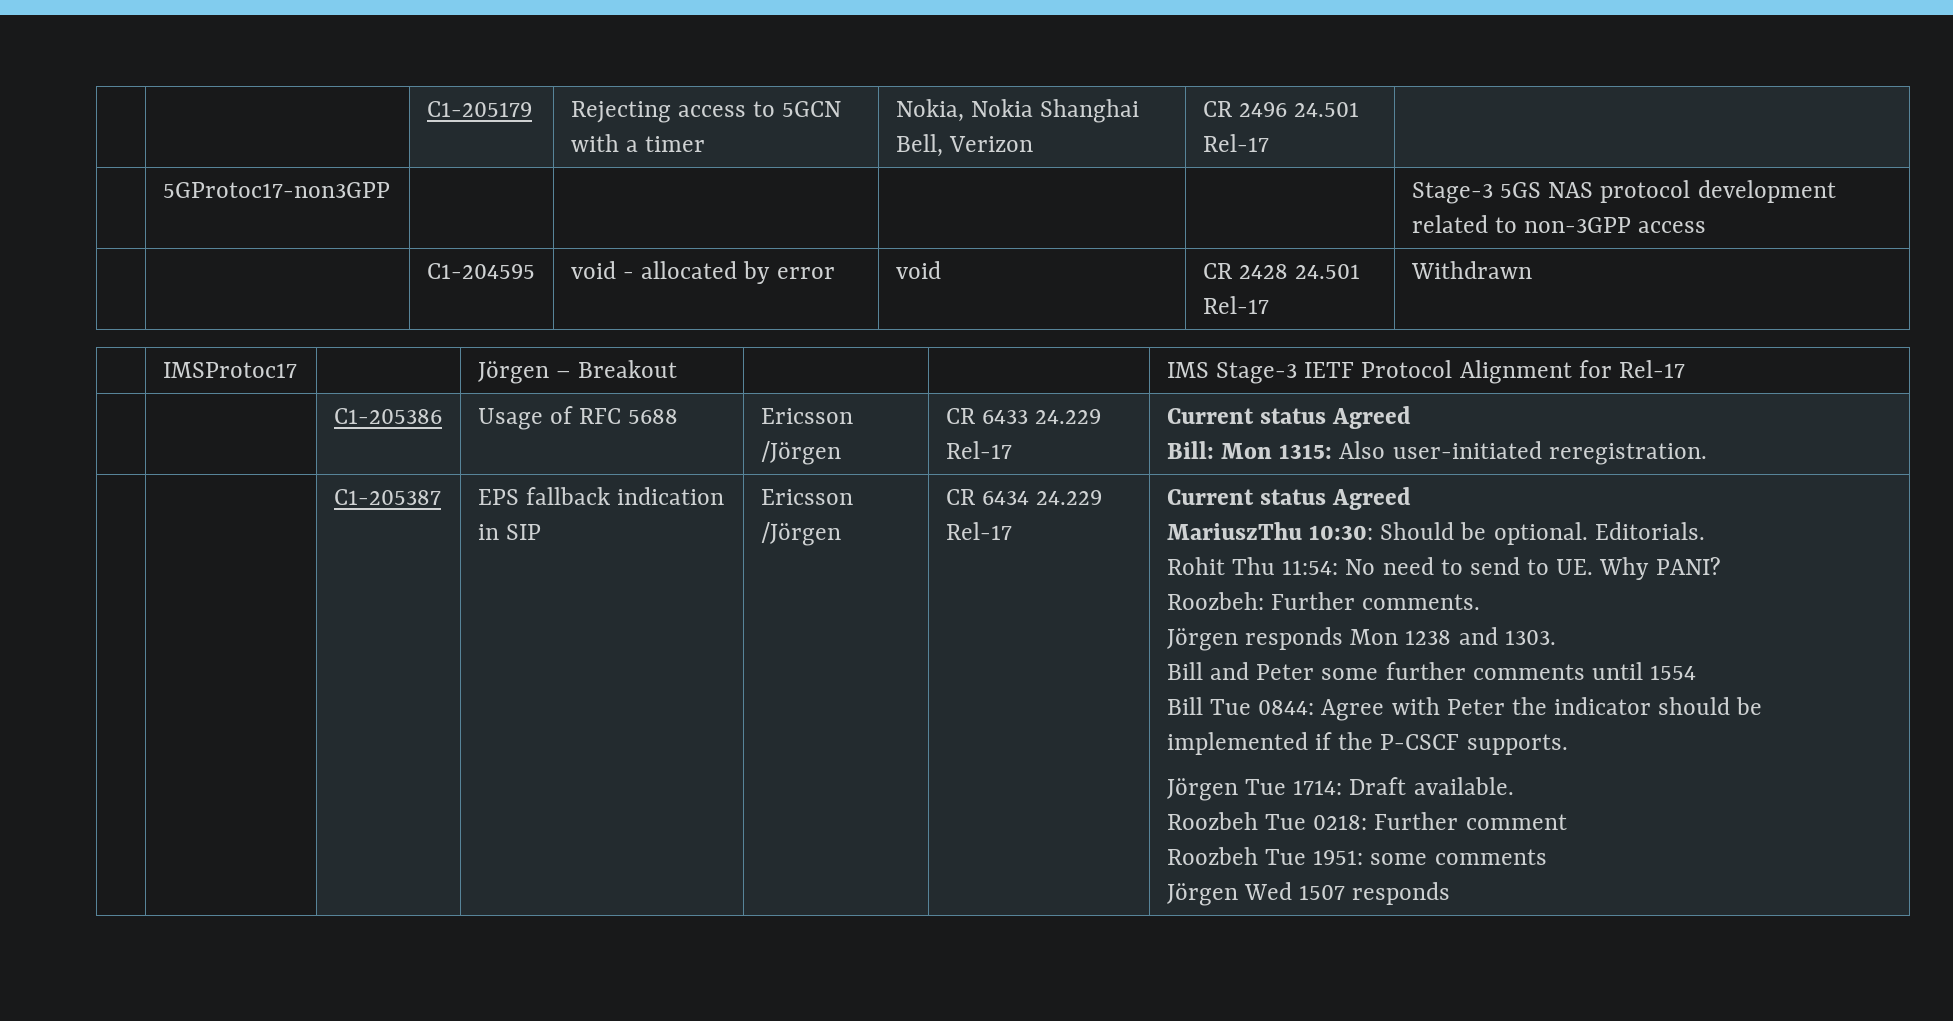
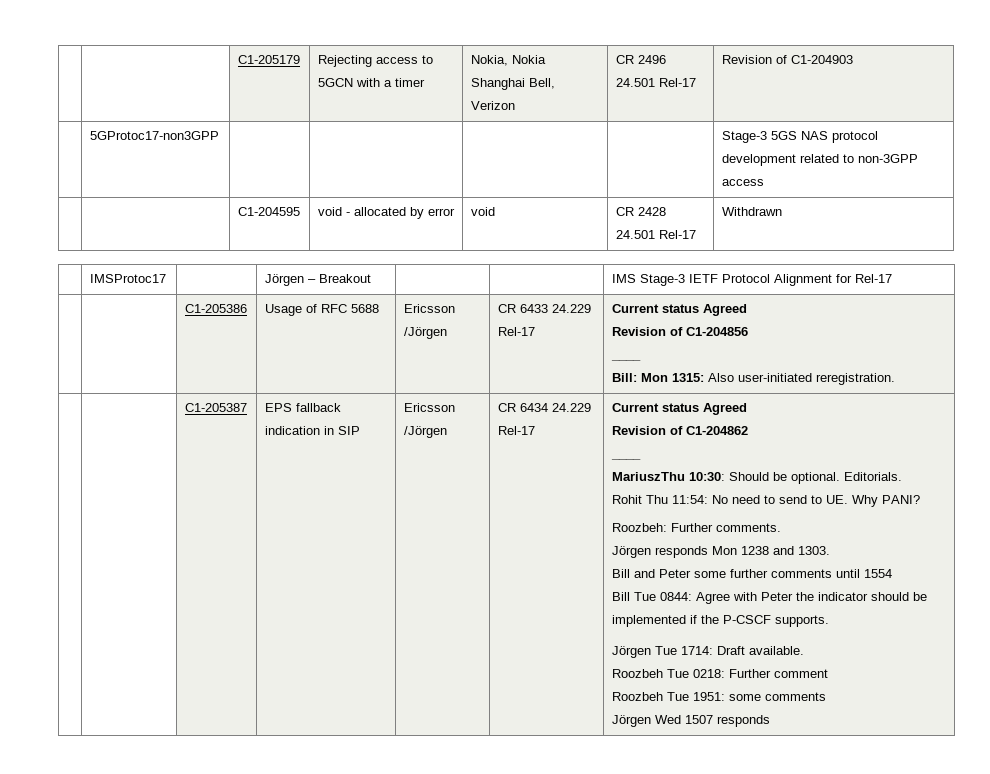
(1269, 143) none -> [721,55,853,64] Revision of C1-204903
(1412, 417) none -> [611,327,748,336] [610,359,641,361] // Revision of C1-204856 // ____
(1412, 498) none -> [611,426,748,435] [610,458,641,460] // Revision of C1-204862 // ____

